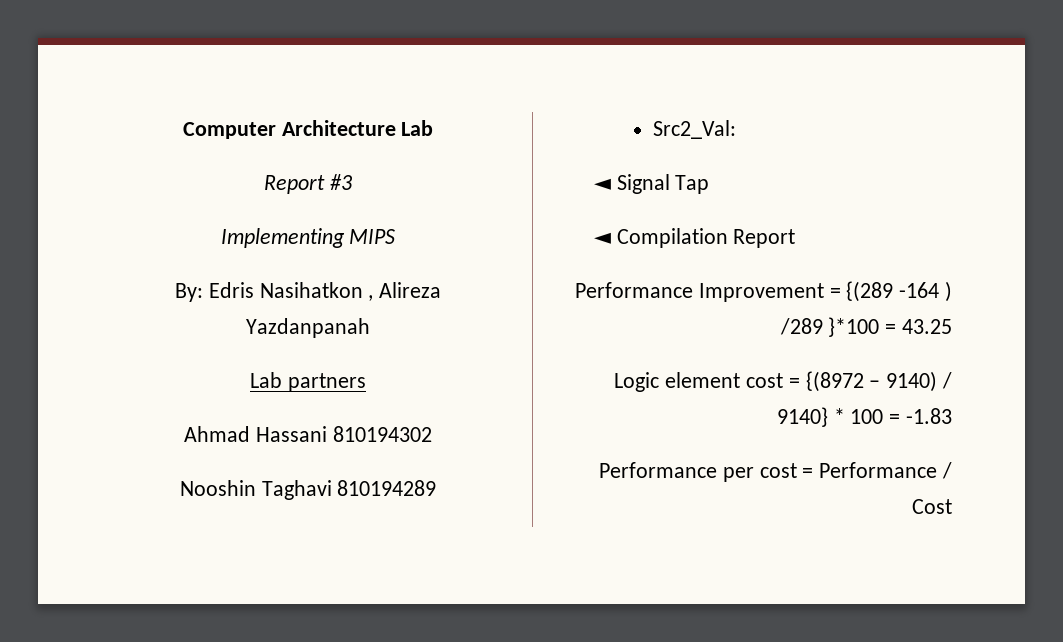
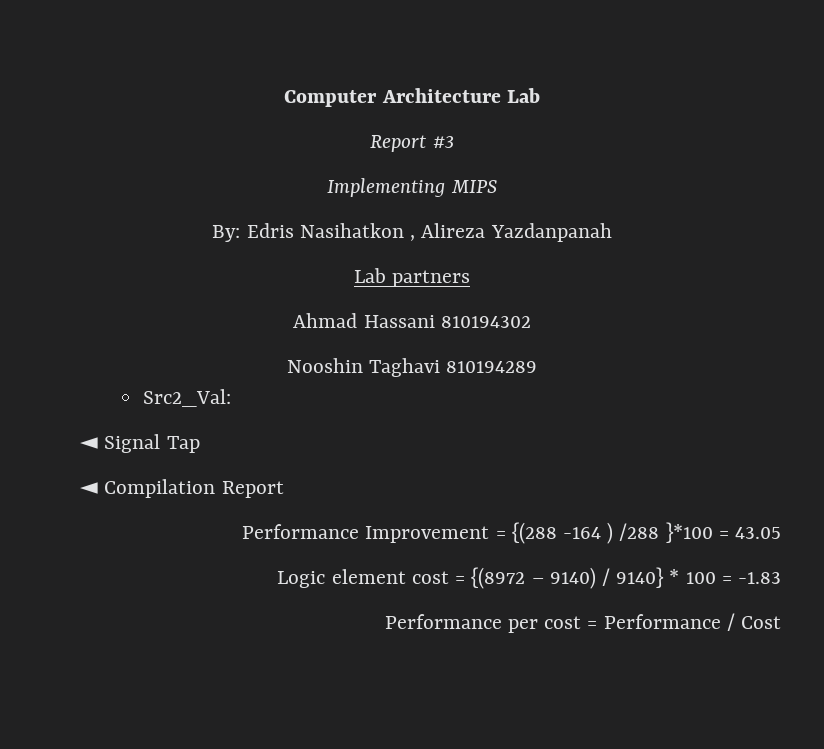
[846,281,894,302] {(289 -> [511,522,557,544] {(288
[779,318,823,335] /289 -> [619,523,660,541] /288
[902,319,952,334] 43.25 -> [735,527,782,539] 43.05

